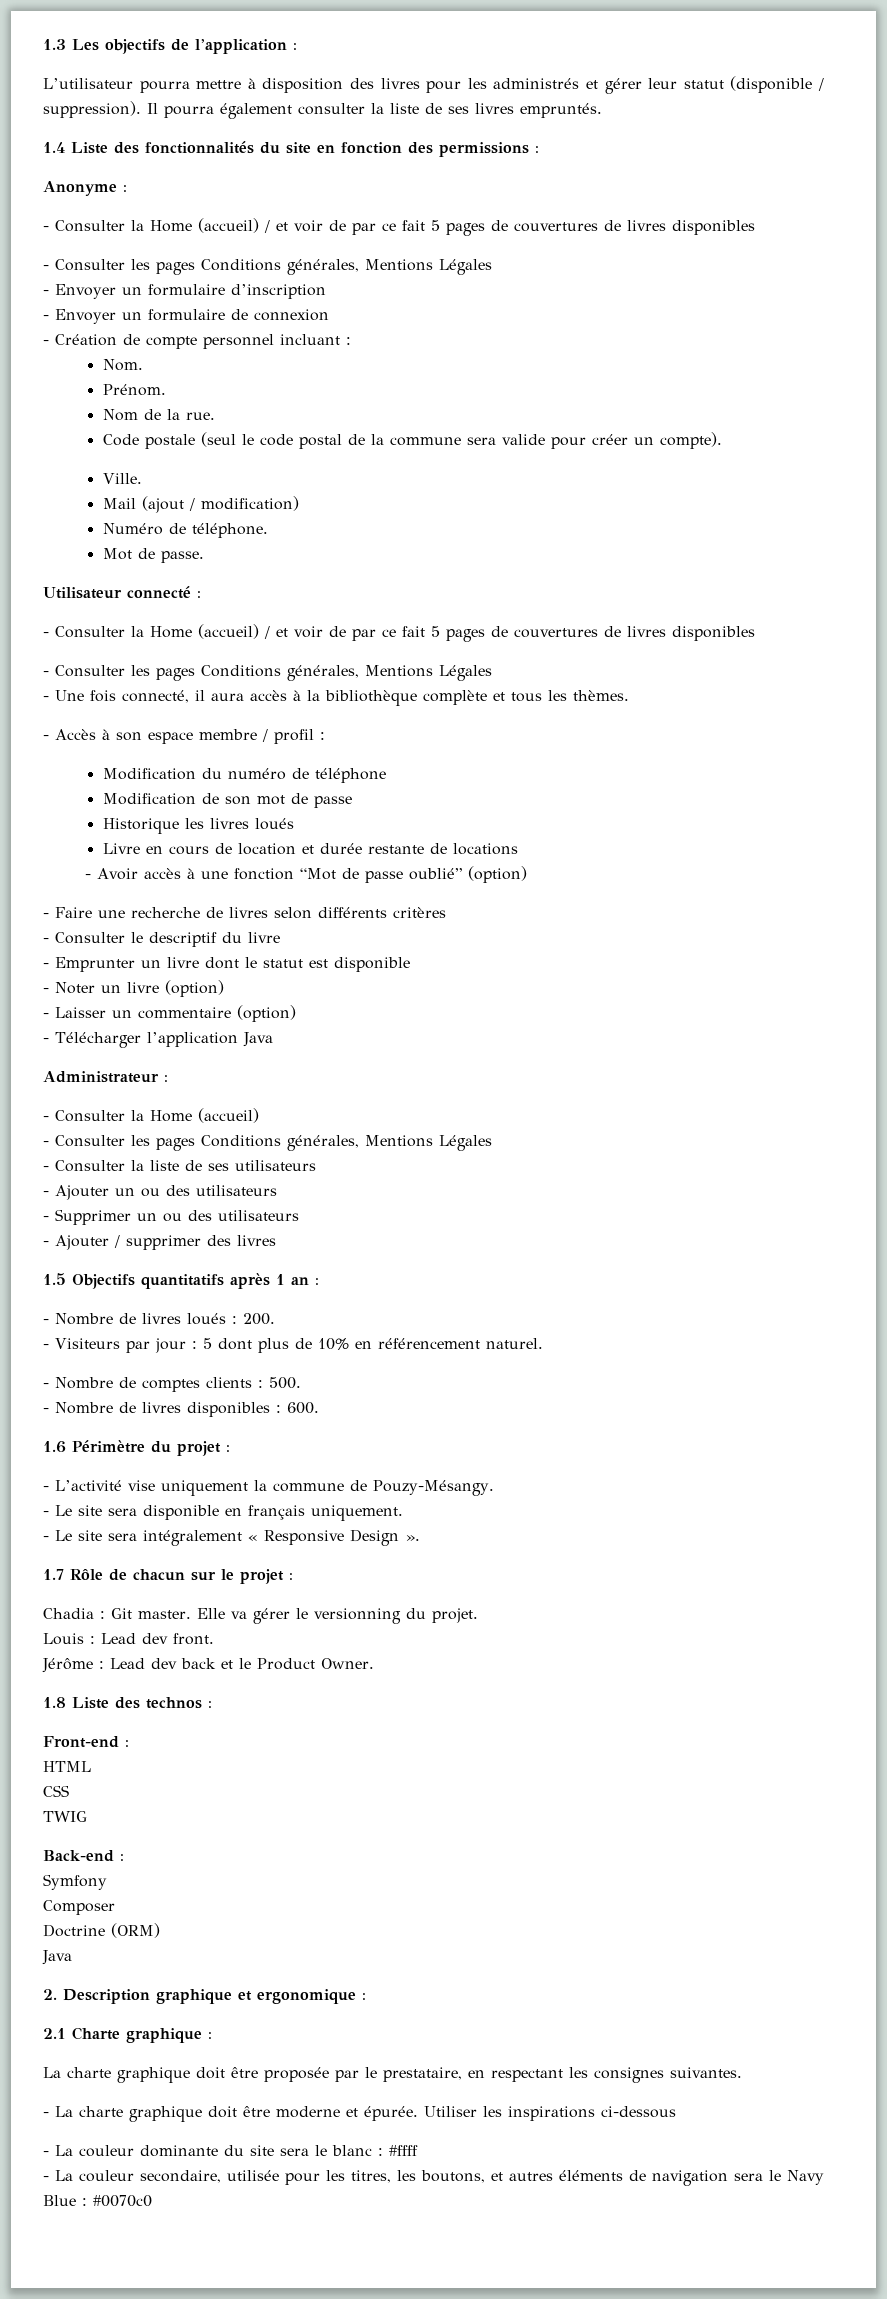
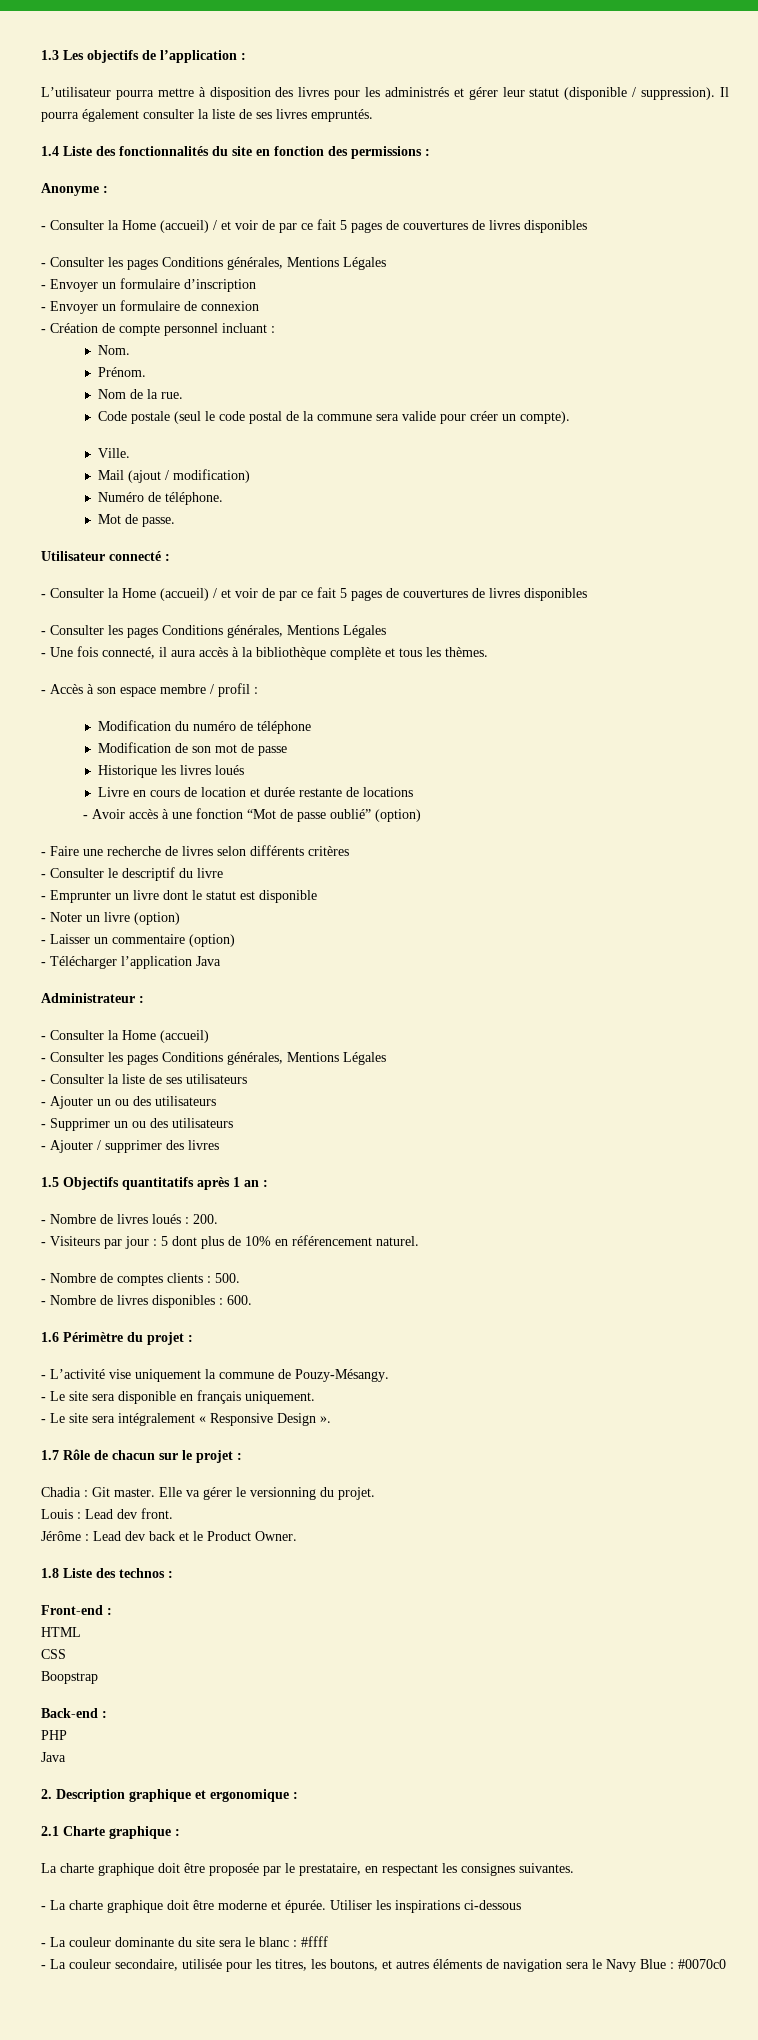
[43,1811,87,1822] TWIG -> [41,1671,98,1684] Boopstrap
[43,1874,107,1890] [43,1900,115,1915] [43,1923,160,1938] Symfony // Composer // Doctrine (ORM) -> [41,1730,67,1740] PHP

